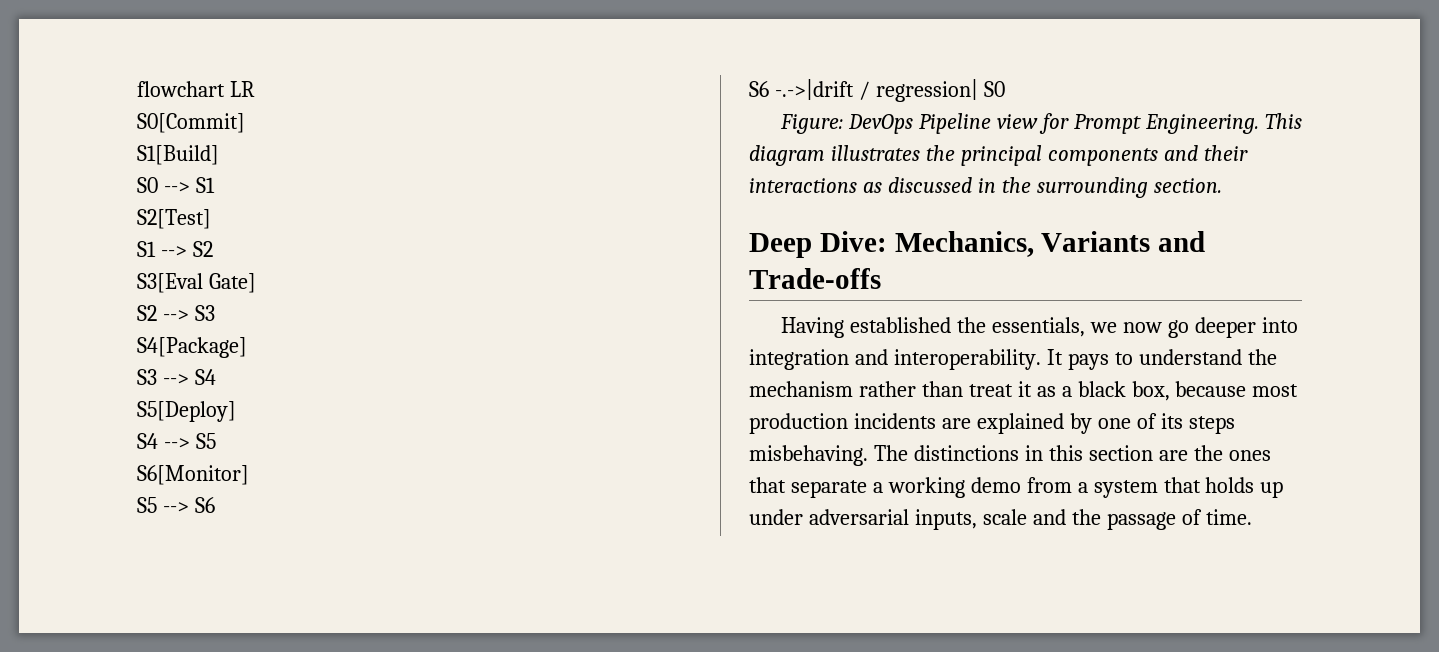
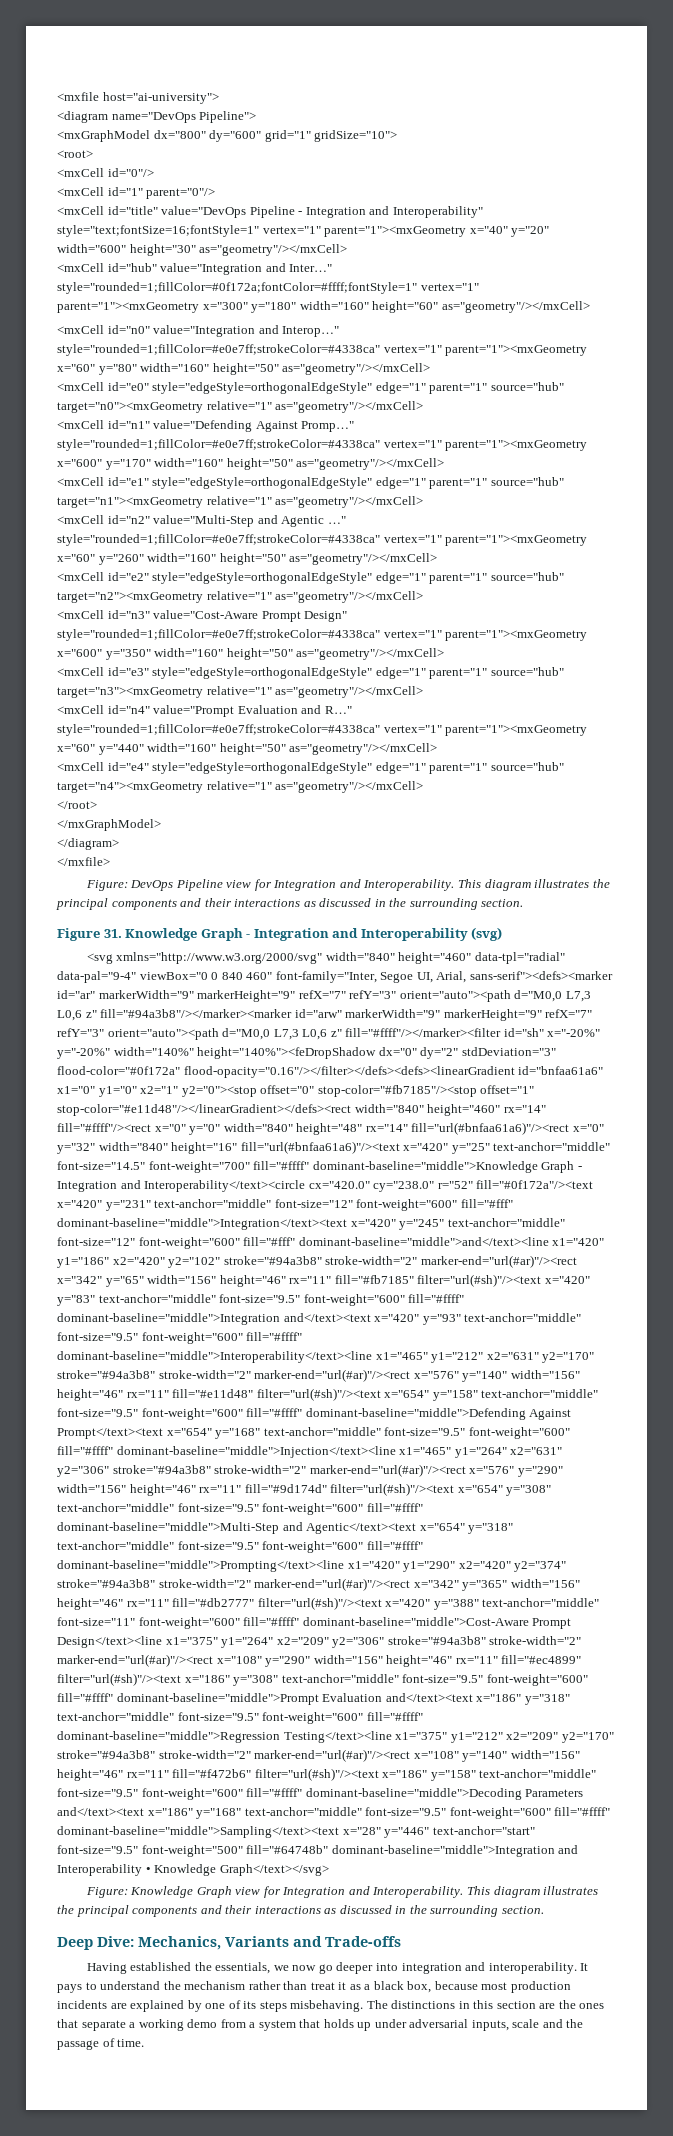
[137,81,255,97] [137,113,245,133] [137,145,219,165] [137,177,215,193] [137,209,211,229] [137,241,213,257] [137,273,256,293] [137,305,215,321] [137,337,247,358] [137,369,216,385] [137,401,236,422] [137,433,216,449] [137,465,249,485] [137,497,215,513] [749,79,1005,102] flowchart LR // S0[Commit] // S1[Build] // S0 --> S1 // S2[Test] // S1 --> S2 // S3[Eval Gate] // S2 --> S3 // S4[Package] // S3 --> S4 // S5[Deploy] // S4 --> S5 // S6[Monitor] // S5 --> S6 // S6 -.->|drift / regression| S0 -> [57,92,219,104] [57,111,257,123] [57,130,398,142] [57,150,93,158] [57,168,154,177] [57,187,216,199] [57,206,483,218] [57,225,550,237] [57,244,348,256] [57,263,333,275] [57,282,479,294] [57,301,590,313] [57,325,340,337] [57,344,588,356] [57,363,431,375] [57,382,564,394] [57,401,424,413] [57,420,355,432] [57,439,588,451] [57,458,445,470] [57,477,564,489] [57,496,424,508] [57,515,346,527] [57,534,588,546] [57,553,438,565] [57,572,564,584] [57,591,424,603] [57,610,348,622] [57,629,588,641] [57,648,445,660] [57,667,564,679] [57,686,424,698] [57,705,352,717] [57,724,588,736] [57,743,438,755] [57,762,564,774] [57,781,424,793] [57,801,97,809] [57,819,161,831] [57,838,119,850] [57,857,110,866] <mxfile host="ai-university"> // <diagram name="DevOps Pipeline"> // <mxGraphModel dx="800" dy="600" grid="1" gridSize="10"> // <root> // <mxCell id="0"/> // <mxCell id="1" parent="0"/> // <mxCell id="title" value="DevOps Pipeline - Integration and Interoperability" style="text;fontSize=16;fontStyle=1" vertex="1" parent="1"><mxGeometry x="40" y="20" width="600" height="30" as="geometry"/></mxCell> // <mxCell id="hub" value="Integration and Inter…" style="rounded=1;fillColor=#0f172a;fontColor=#ffff;fontStyle=1" vertex="1" parent="1"><mxGeometry x="300" y="180" width="160" height="60" as="geometry"/></mxCell> // <mxCell id="n0" value="Integration and Interop…" style="rounded=1;fillColor=#e0e7ff;strokeColor=#4338ca" vertex="1" parent="1"><mxGeometry x="60" y="80" width="160" height="50" as="geometry"/></mxCell> // <mxCell id="e0" style="edgeStyle=orthogonalEdgeStyle" edge="1" parent="1" source="hub" target="n0"><mxGeometry relative="1" as="geometry"/></mxCell> // <mxCell id="n1" value="Defending Against Promp…" style="rounded=1;fillColor=#e0e7ff;strokeColor=#4338ca" vertex="1" parent="1"><mxGeometry x="600" y="170" width="160" height="50" as="geometry"/></mxCell> // <mxCell id="e1" style="edgeStyle=orthogonalEdgeStyle" edge="1" parent="1" source="hub" target="n1"><mxGeometry relative="1" as="geometry"/></mxCell> // <mxCell id="n2" value="Multi-Step and Agentic …" style="rounded=1;fillColor=#e0e7ff;strokeColor=#4338ca" vertex="1" parent="1"><mxGeometry x="60" y="260" width="160" height="50" as="geometry"/></mxCell> // <mxCell id="e2" style="edgeStyle=orthogonalEdgeStyle" edge="1" parent="1" source="hub" target="n2"><mxGeometry relative="1" as="geometry"/></mxCell> // <mxCell id="n3" value="Cost-Aware Prompt Design" style="rounded=1;fillColor=#e0e7ff;strokeColor=#4338ca" vertex="1" parent="1"><mxGeometry x="600" y="350" width="160" height="50" as="geometry"/></mxCell> // <mxCell id="e3" style="edgeStyle=orthogonalEdgeStyle" edge="1" parent="1" source="hub" target="n3"><mxGeometry relative="1" as="geometry"/></mxCell> // <mxCell id="n4" value="Prompt Evaluation and R…" style="rounded=1;fillColor=#e0e7ff;strokeColor=#4338ca" vertex="1" parent="1"><mxGeometry x="60" y="440" width="160" height="50" as="geometry"/></mxCell> // <mxCell id="e4" style="edgeStyle=orthogonalEdgeStyle" edge="1" parent="1" source="hub" target="n4"><mxGeometry relative="1" as="geometry"/></mxCell> // </root> // </mxGraphModel> // </diagram> // </mxfile>
[1073,114,1259,134] Prompt Engineering. -> [273,879,610,891] [56,898,524,910] [57,927,503,941] [86,952,565,964] [57,971,613,983] [57,990,591,1002] [57,1009,593,1021] [57,1028,601,1040] [57,1047,556,1059] [57,1066,604,1078] [57,1085,535,1097] [57,1104,546,1116] [57,1122,604,1135] [57,1141,611,1154] [57,1161,582,1173] [57,1180,594,1192] [57,1199,513,1211] [57,1218,565,1230] [57,1237,605,1249] [57,1255,577,1268] [57,1274,590,1287] [57,1294,465,1306] [57,1313,582,1325] [57,1332,303,1344] [57,1351,595,1363] [57,1369,580,1382] [57,1388,599,1401] [57,1408,572,1420] [57,1427,570,1439] [57,1446,563,1458] [57,1464,563,1477] [57,1483,552,1496] [57,1503,423,1515] [57,1522,514,1534] [57,1541,423,1553] [57,1560,567,1572] [57,1578,580,1591] [57,1597,600,1610] [57,1617,572,1629] [57,1636,582,1648] [57,1654,582,1667] [57,1673,588,1686] [57,1693,570,1705] [57,1712,423,1724] [57,1731,614,1743] [57,1749,580,1762] [57,1768,597,1781] [57,1788,584,1800] [57,1807,611,1819] [57,1826,535,1838] [57,1845,579,1857] [57,1864,329,1876] [85,1886,464,1898] Integration and Interoperability. This diagram illustrates the principal components and their interactions as discussed in the surrounding section. // Figure 31. Knowledge Graph - Integration and Interoperability (svg) // <svg xmlns="http://www.w3.org/2000/svg" width="840" height="460" data-tpl="radial" data-pal="9-4" viewBox="0 0 840 460" font-family="Inter, Segoe UI, Arial, sans-serif"><defs><marker id="ar" markerWidth="9" markerHeight="9" refX="7" refY="3" orient="auto"><path d="M0,0 L7,3 L0,6 z" fill="#94a3b8"/></marker><marker id="arw" markerWidth="9" markerHeight="9" refX="7" refY="3" orient="auto"><path d="M0,0 L7,3 L0,6 z" fill="#ffff"/></marker><filter id="sh" x="-20%" y="-20%" width="140%" height="140%"><feDropShadow dx="0" dy="2" stdDeviation="3" flood-color="#0f172a" flood-opacity="0.16"/></filter></defs><defs><linearGradient id="bnfaa61a6" x1="0" y1="0" x2="1" y2="0"><stop offset="0" stop-color="#fb7185"/><stop offset="1" stop-color="#e11d48"/></linearGradient></defs><rect width="840" height="460" rx="14" fill="#ffff"/><rect x="0" y="0" width="840" height="48" rx="14" fill="url(#bnfaa61a6)"/><rect x="0" y="32" width="840" height="16" fill="url(#bnfaa61a6)"/><text x="420" y="25" text-anchor="middle" font-size="14.5" font-weight="700" fill="#ffff" dominant-baseline="middle">Knowledge Graph - Integration and Interoperability</text><circle cx="420.0" cy="238.0" r="52" fill="#0f172a"/><text x="420" y="231" text-anchor="middle" font-size="12" font-weight="600" fill="#fff" dominant-baseline="middle">Integration</text><text x="420" y="245" text-anchor="middle" font-size="12" font-weight="600" fill="#fff" dominant-baseline="middle">and</text><line x1="420" y1="186" x2="420" y2="102" stroke="#94a3b8" stroke-width="2" marker-end="url(#ar)"/><rect x="342" y="65" width="156" height="46" rx="11" fill="#fb7185" filter="url(#sh)"/><text x="420" y="83" text-anchor="middle" font-size="9.5" font-weight="600" fill="#ffff" dominant-baseline="middle">Integration and</text><text x="420" y="93" text-anchor="middle" font-size="9.5" font-weight="600" fill="#ffff" dominant-baseline="middle">Interoperability</text><line x1="465" y1="212" x2="631" y2="170" stroke="#94a3b8" stroke-width="2" marker-end="url(#ar)"/><rect x="576" y="140" width="156" height="46" rx="11" fill="#e11d48" filter="url(#sh)"/><text x="654" y="158" text-anchor="middle" font-size="9.5" font-weight="600" fill="#ffff" dominant-baseline="middle">Defending Against Prompt</text><text x="654" y="168" text-anchor="middle" font-size="9.5" font-weight="600" fill="#ffff" dominant-baseline="middle">Injection</text><line x1="465" y1="264" x2="631" y2="306" stroke="#94a3b8" stroke-width="2" marker-end="url(#ar)"/><rect x="576" y="290" width="156" height="46" rx="11" fill="#9d174d" filter="url(#sh)"/><text x="654" y="308" text-anchor="middle" font-size="9.5" font-weight="600" fill="#ffff" dominant-baseline="middle">Multi-Step and Agentic</text><text x="654" y="318" text-anchor="middle" font-size="9.5" font-weight="600" fill="#ffff" dominant-baseline="middle">Prompting</text><line x1="420" y1="290" x2="420" y2="374" stroke="#94a3b8" stroke-width="2" marker-end="url(#ar)"/><rect x="342" y="365" width="156" height="46" rx="11" fill="#db2777" filter="url(#sh)"/><text x="420" y="388" text-anchor="middle" font-size="11" font-weight="600" fill="#ffff" dominant-baseline="middle">Cost-Aware Prompt Design</text><line x1="375" y1="264" x2="209" y2="306" stroke="#94a3b8" stroke-width="2" marker-end="url(#ar)"/><rect x="108" y="290" width="156" height="46" rx="11" fill="#ec4899" filter="url(#sh)"/><text x="186" y="308" text-anchor="middle" font-size="9.5" font-weight="600" fill="#ffff" dominant-baseline="middle">Prompt Evaluation and</text><text x="186" y="318" text-anchor="middle" font-size="9.5" font-weight="600" fill="#ffff" dominant-baseline="middle">Regression Testing</text><line x1="375" y1="212" x2="209" y2="170" stroke="#94a3b8" stroke-width="2" marker-end="url(#ar)"/><rect x="108" y="140" width="156" height="46" rx="11" fill="#f472b6" filter="url(#sh)"/><text x="186" y="158" text-anchor="middle" font-size="9.5" font-weight="600" fill="#ffff" dominant-baseline="middle">Decoding Parameters and</text><text x="186" y="168" text-anchor="middle" font-size="9.5" font-weight="600" fill="#ffff" dominant-baseline="middle">Sampling</text><text x="28" y="446" text-anchor="start" font-size="9.5" font-weight="500" fill="#64748b" dominant-baseline="middle">Integration and Interoperability • Knowledge Graph</text></svg> // Figure: Knowledge Graph view for Integration and Interoperability.

